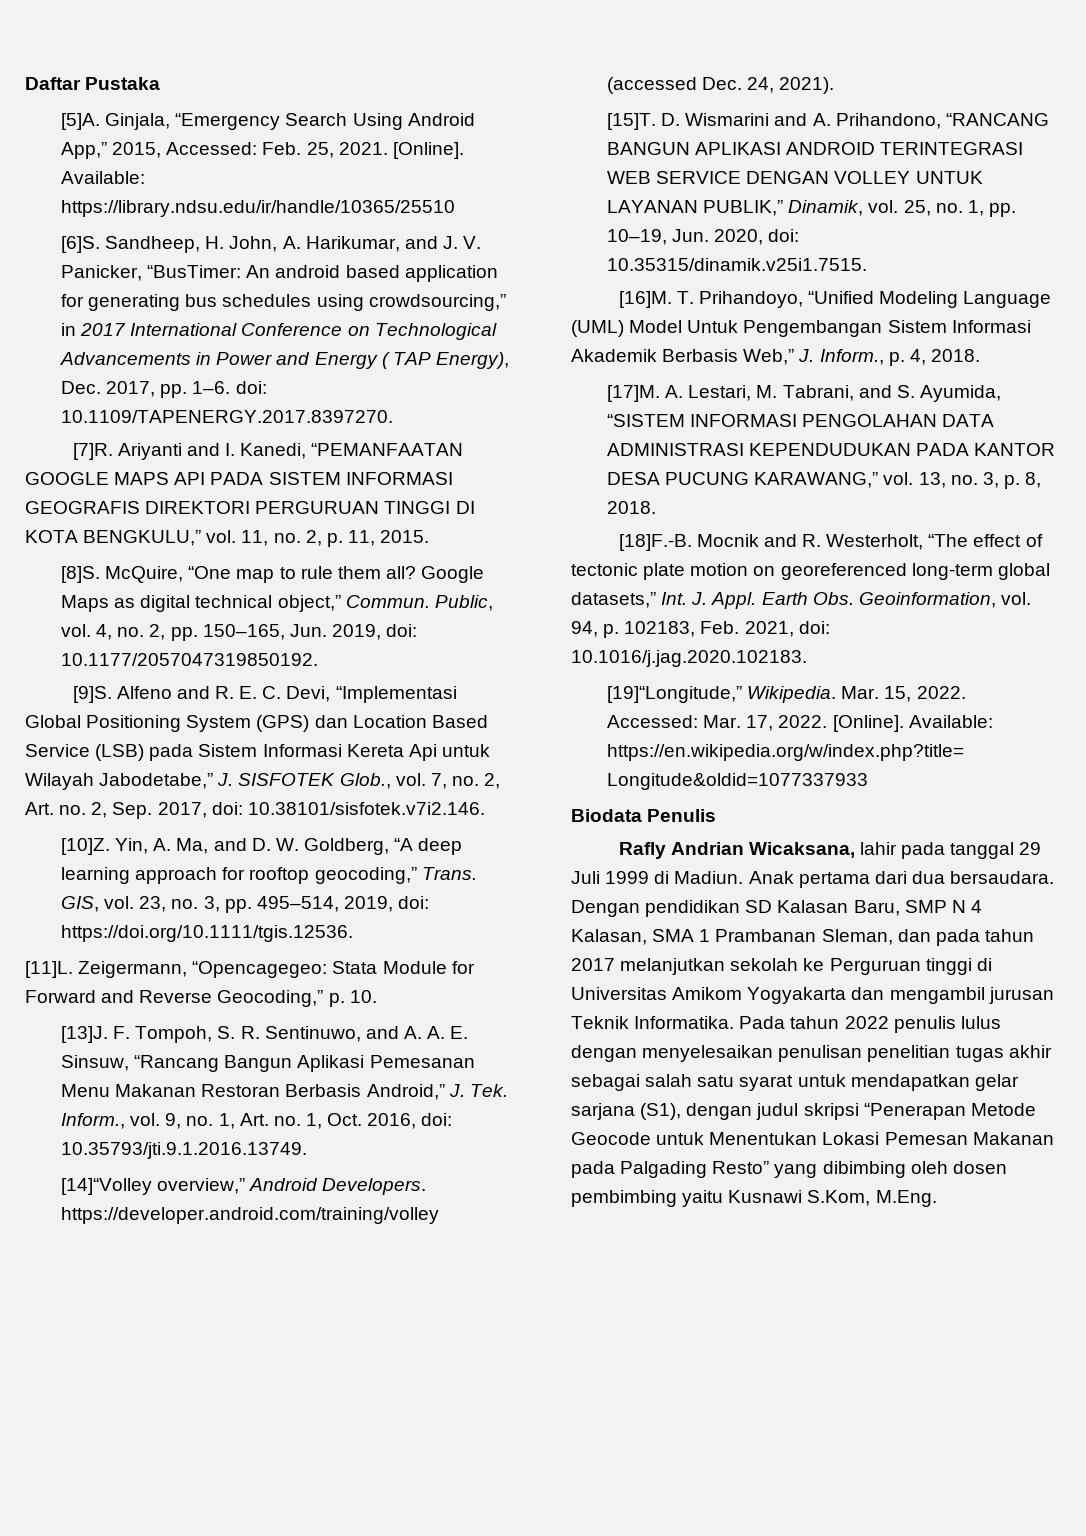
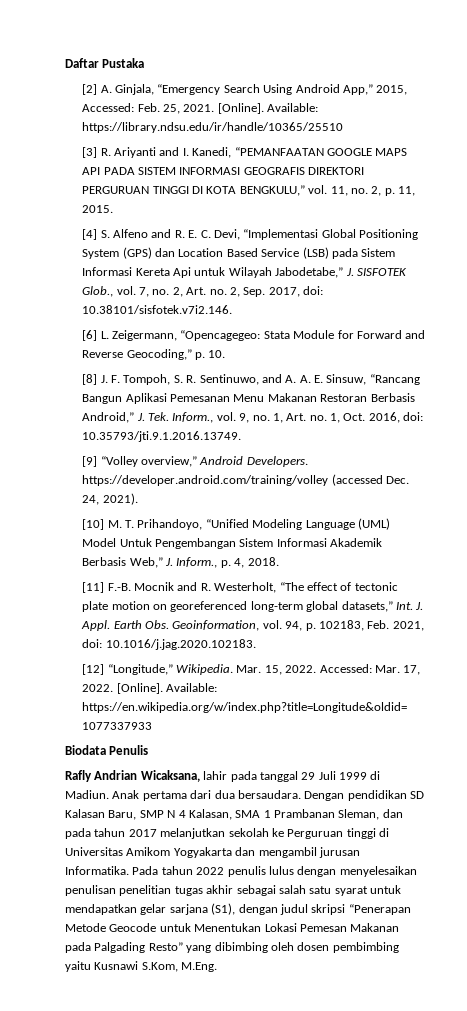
[61,113,101,130] [5]A. -> [82,84,112,95] [2] A.
[61,236,482,253] [61,265,498,282] [61,294,506,311] [61,323,497,340] [60,352,509,369] [61,381,267,398] [61,410,394,423] [72,443,113,460] [6]S. Sandheep, H. John, A. Harikumar, and J. V. Panicker, “BusTimer: An android based application for generating bus schedules using crowdsourcing,” in 2017 International Conference on Technological Advancements in Power and Energy ( TAP Energy), Dec. 2017, pp. 1–6. doi: 10.1109/TAPENERGY.2017.8397270. // [7]R. -> [82,147,111,158] [3] R.
[61,566,485,583] [61,595,493,612] [61,624,418,641] [61,653,319,666] [72,686,112,703] [8]S. McQuire, “One map to rule them all? Google Maps as digital technical object,” Commun. Public, vol. 4, no. 2, pp. 150–165, Jun. 2019, doi: 10.1177/2057047319850192. // [9]S. -> [82,229,110,240] [4] S.
[61,838,463,855] [61,867,477,884] [61,896,430,913] [61,925,354,942] [25,961,73,978] [10]Z. Yin, A. Ma, and D. W. Goldberg, “A deep learning approach for rooftop geocoding,” Trans. GIS, vol. 23, no. 3, pp. 495–514, 2019, doi: https://doi.org/10.1111/tgis.12536. // [11]L. -> [82,330,109,341] [6] L.
[61,1026,109,1043] [13]J. -> [82,374,108,385] [8] J.
[61,1178,153,1195] [14]“Volley -> [82,456,138,467] [9] “Volley
[607,113,1049,130] [607,142,1024,155] [607,171,983,184] [607,200,1016,217] [607,229,800,245] [607,258,868,271] [618,291,672,308] [15]T. D. Wismarini and A. Prihandono, “RANCANG BANGUN APLIKASI ANDROID TERINTEGRASI WEB SERVICE DENGAN VOLLEY UNTUK LAYANAN PUBLIK,” Dinamik, vol. 25, no. 1, pp. 10–19, Jun. 2020, doi: 10.35315/dinamik.v25i1.7515. // [16]M. -> [82,519,122,530] [10] M.
[607,385,1001,402] [607,414,995,427] [607,443,1056,456] [607,472,1042,489] [607,501,657,514] [618,534,692,551] [17]M. A. Lestari, M. Tabrani, and S. Ayumida, “SISTEM INFORMASI PENGOLAHAN DATA ADMINISTRASI KEPENDUDUKAN PADA KANTOR DESA PUCUNG KARAWANG,” vol. 13, no. 3, p. 8, 2018. // [18]F.-B. -> [82,582,131,593] [11] F.-B.
[607,686,743,703] [19]“Longitude,” -> [82,664,173,675] [12] “Longitude,”
[571,1016,629,1029] Teknik -> (360, 852) none

